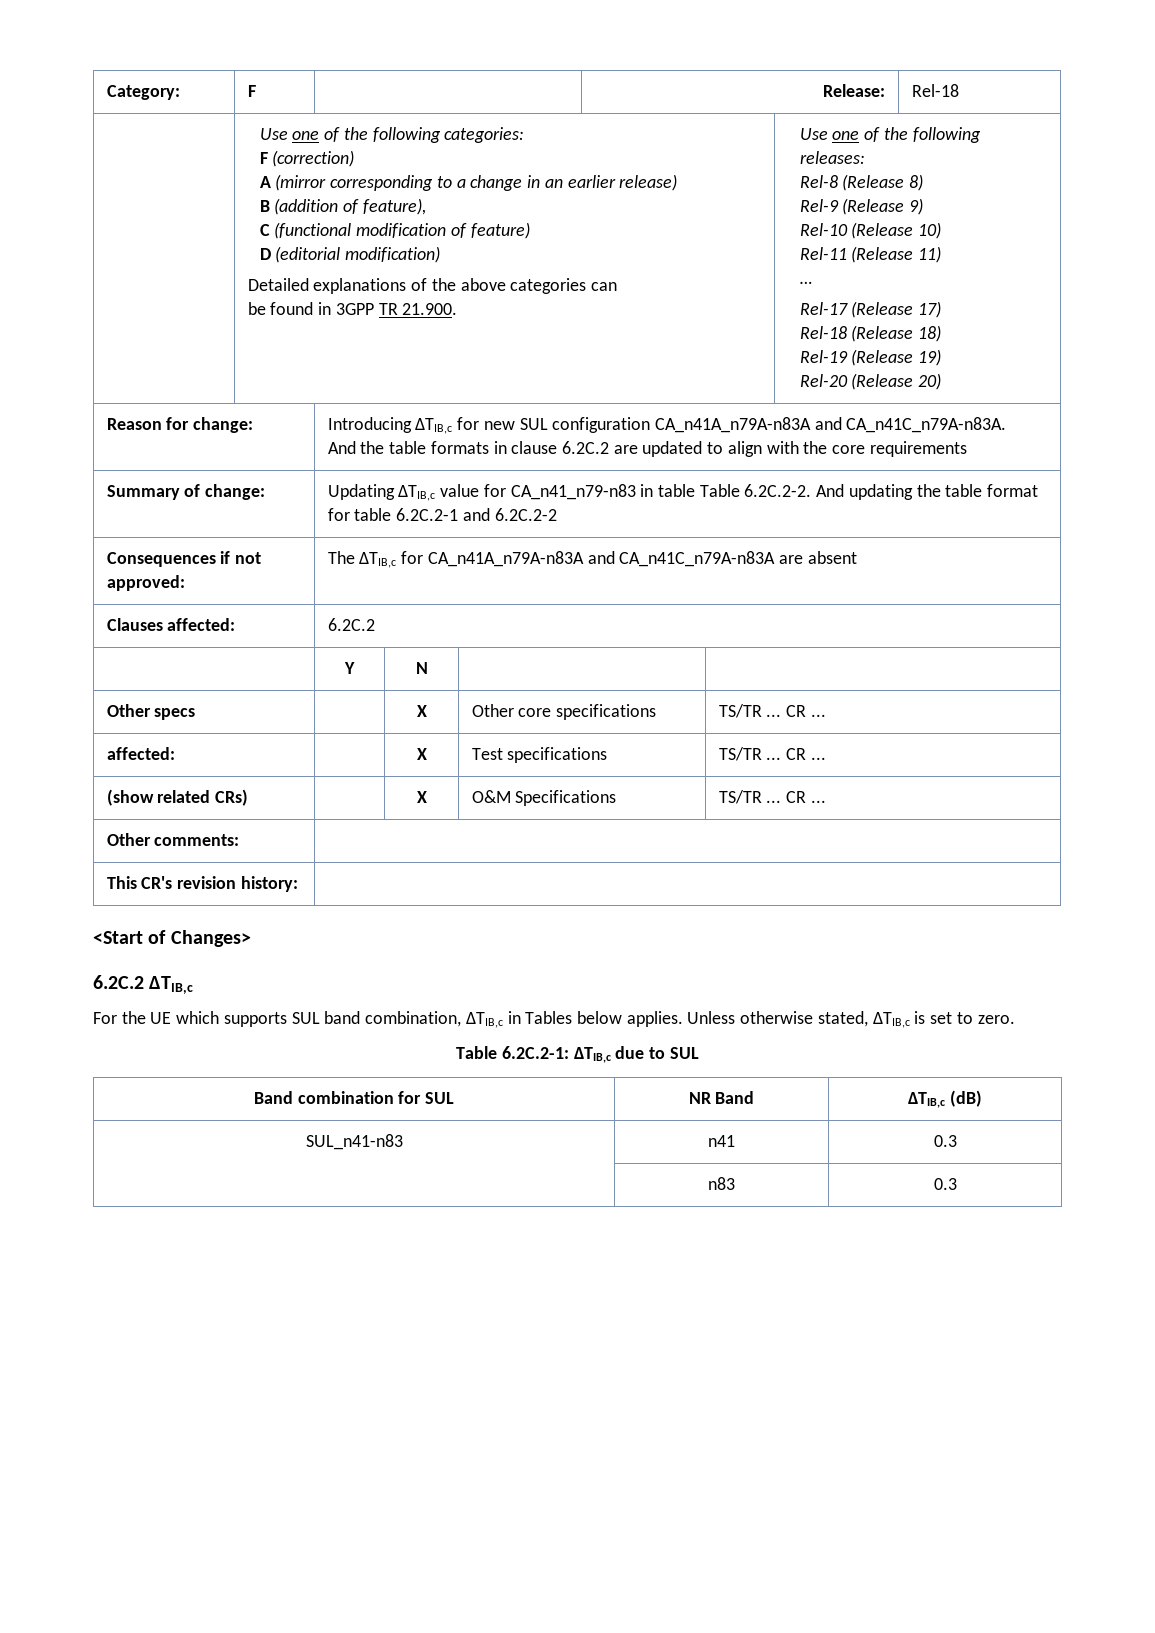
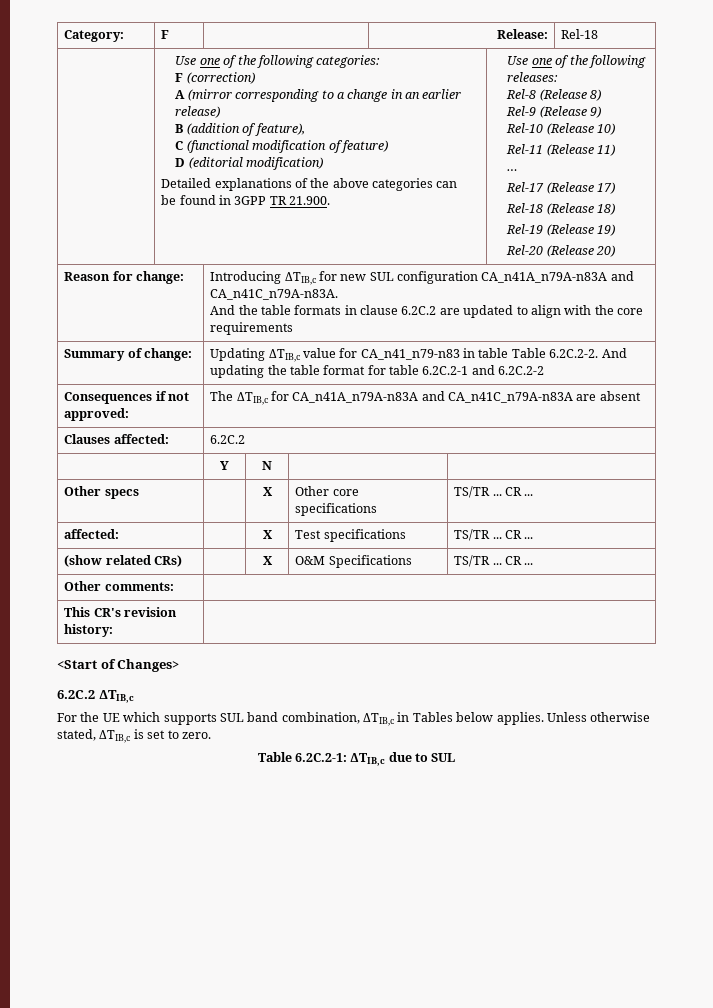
[253,1091,455,1104] [688,1091,755,1104] [908,1090,982,1108] [305,1134,403,1150] [708,1135,735,1147] [933,1135,957,1147] [708,1177,735,1190] [933,1178,957,1190] // Band combination for SUL | NR Band | ΔTIB,c (dB) // SUL_n41-n83 | n41 | 0.3 // | n83 | 0.3 -> (456, 757) none

